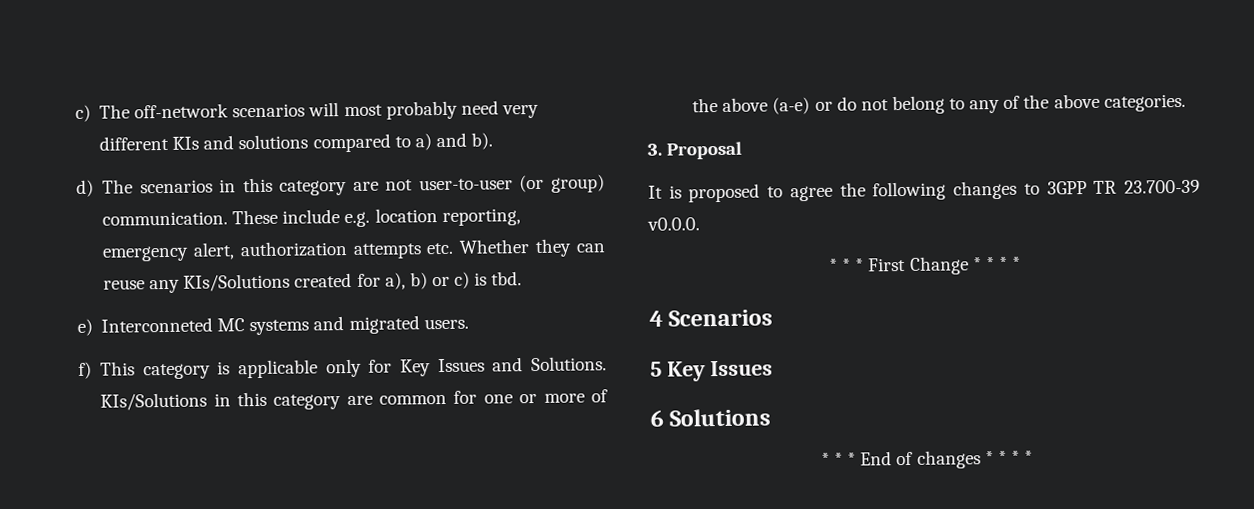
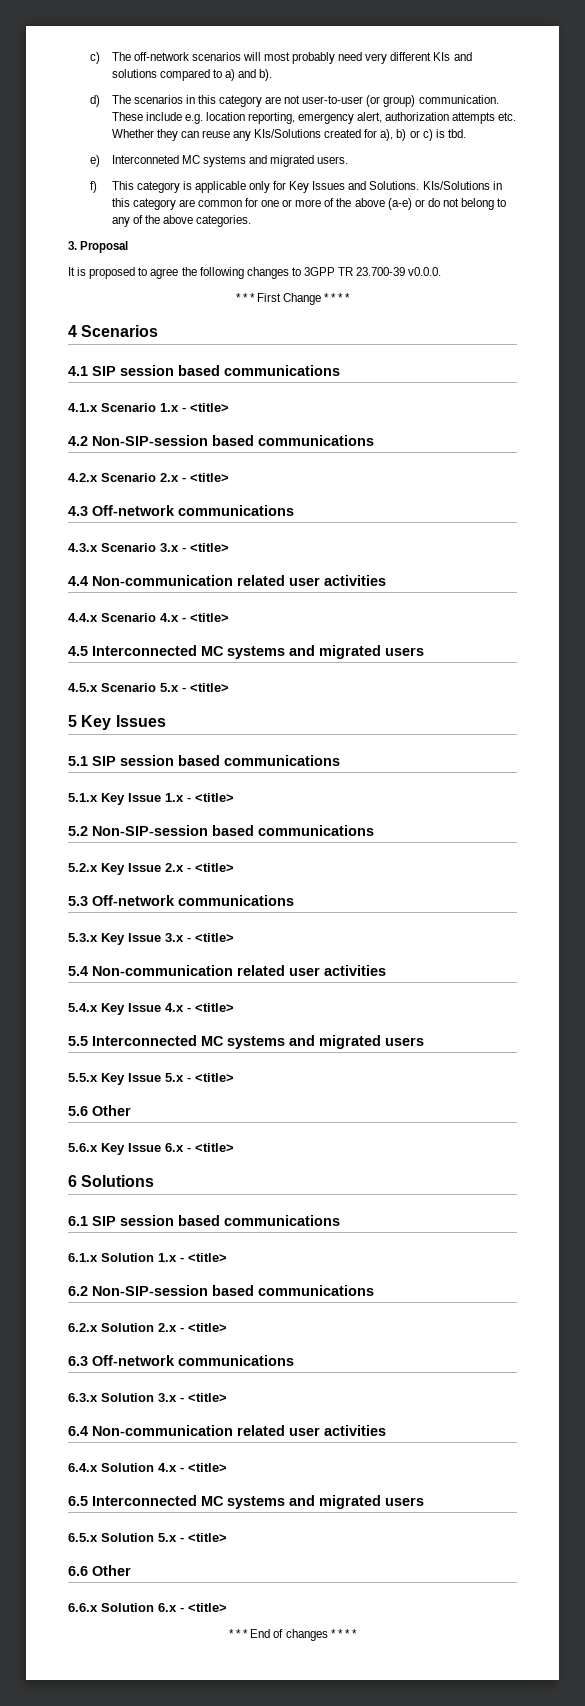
[650,360,773,382] [650,408,772,427] 5 Key Issues // 6 Solutions -> [68,365,340,376] [68,403,229,412] [68,435,374,446] [68,473,229,482] [68,505,294,516] [68,543,229,552] [68,575,386,586] [68,613,229,622] [68,645,424,659] [68,683,229,692] [68,715,166,730] [68,755,340,766] [68,793,234,805] [68,825,374,836] [68,863,234,875] [68,895,294,906] [68,933,234,945] [68,965,386,976] [68,1003,234,1015] [68,1035,424,1049] [68,1073,234,1085] [68,1105,131,1116] [68,1143,234,1155] [68,1175,155,1187] [68,1215,340,1226] [68,1253,227,1262] [68,1285,374,1296] [68,1323,227,1332] [68,1355,294,1366] [68,1393,227,1402] [68,1425,386,1436] [68,1463,227,1472] [68,1495,424,1509] [68,1533,227,1542] [68,1565,131,1576] [68,1603,227,1612] 4.1 SIP session based communications // 4.1.x Scenario 1.x - <title> // 4.2 Non-SIP-session based communications // 4.2.x Scenario 2.x - <title> // 4.3 Off-network communications // 4.3.x Scenario 3.x - <title> // 4.4 Non-communication related user activities // 4.4.x Scenario 4.x - <title> // 4.5 Interconnected MC systems and migrated users // 4.5.x Scenario 5.x - <title> // 5 Key Issues // 5.1 SIP session based communications // 5.1.x Key Issue 1.x - <title> // 5.2 Non-SIP-session based communications // 5.2.x Key Issue 2.x - <title> // 5.3 Off-network communications // 5.3.x Key Issue 3.x - <title> // 5.4 Non-communication related user activities // 5.4.x Key Issue 4.x - <title> // 5.5 Interconnected MC systems and migrated users // 5.5.x Key Issue 5.x - <title> // 5.6 Other // 5.6.x Key Issue 6.x - <title> // 6 Solutions // 6.1 SIP session based communications // 6.1.x Solution 1.x - <title> // 6.2 Non-SIP-session based communications // 6.2.x Solution 2.x - <title> // 6.3 Off-network communications // 6.3.x Solution 3.x - <title> // 6.4 Non-communication related user activities // 6.4.x Solution 4.x - <title> // 6.5 Interconnected MC systems and migrated users // 6.5.x Solution 5.x - <title> // 6.6 Other // 6.6.x Solution 6.x - <title>

